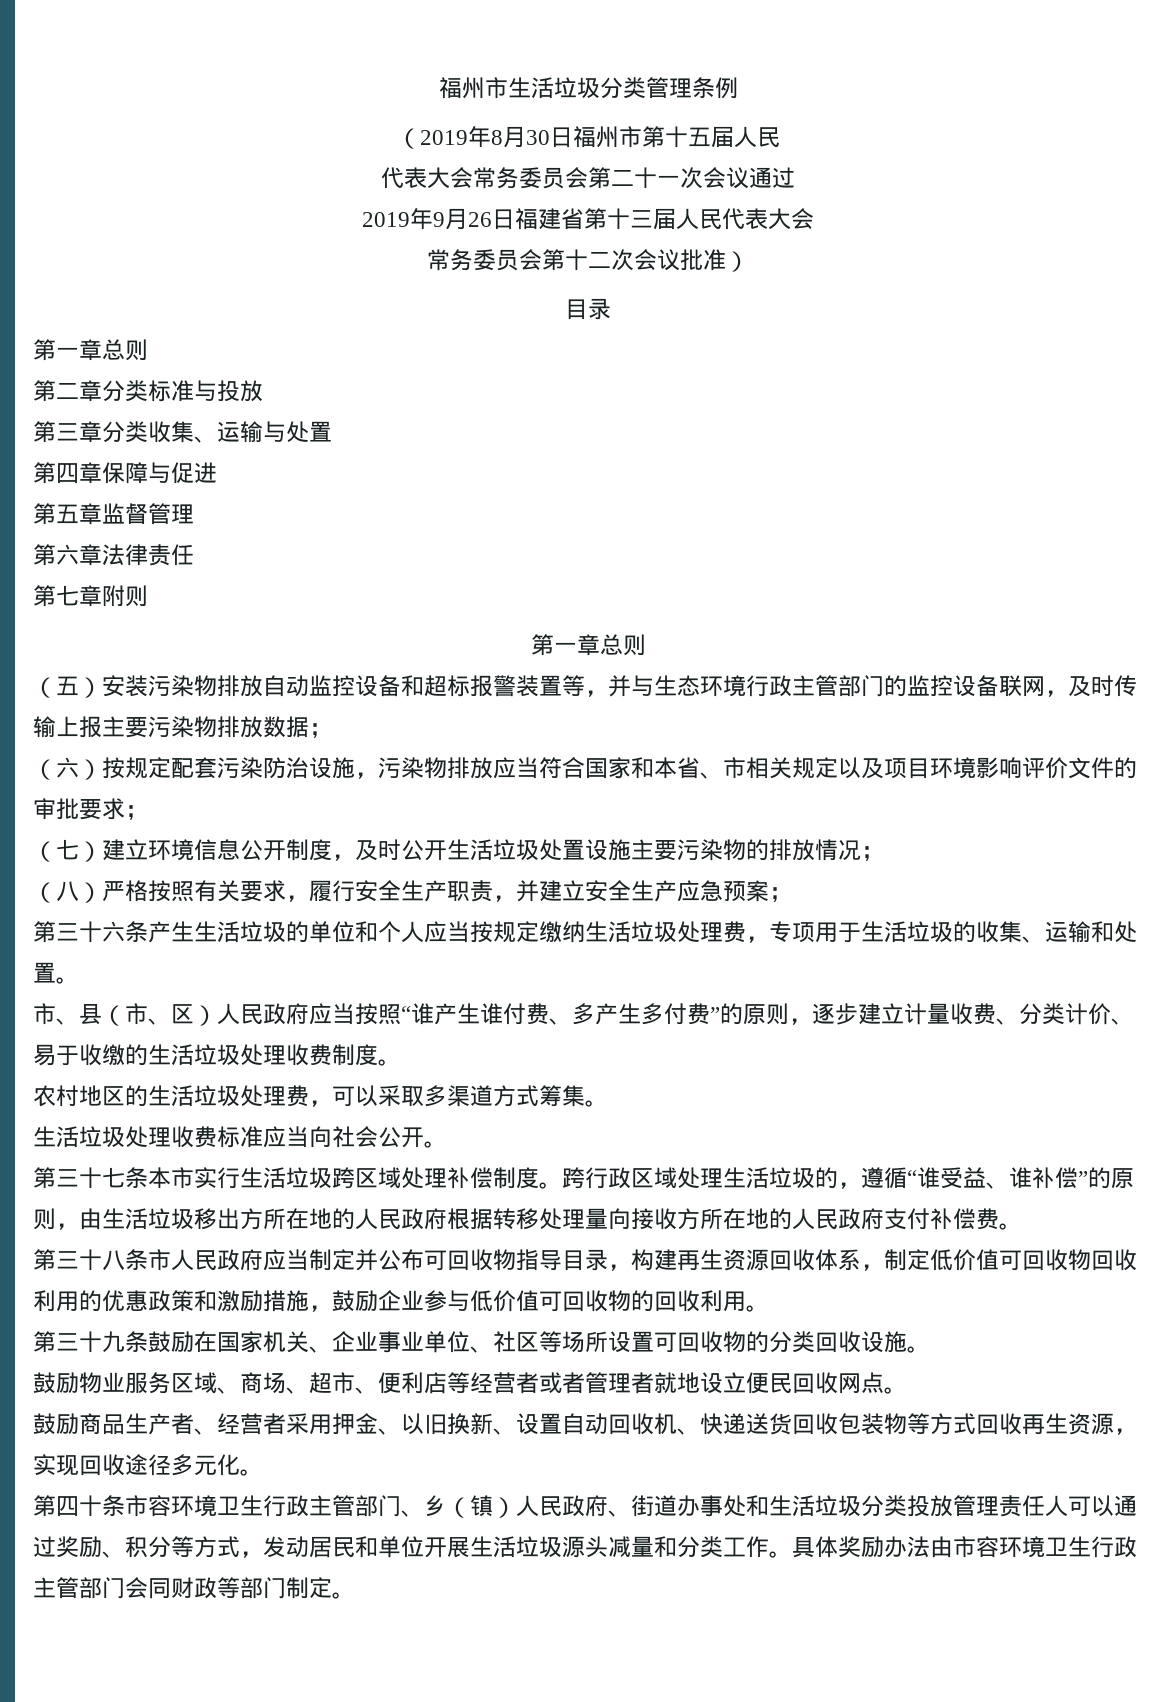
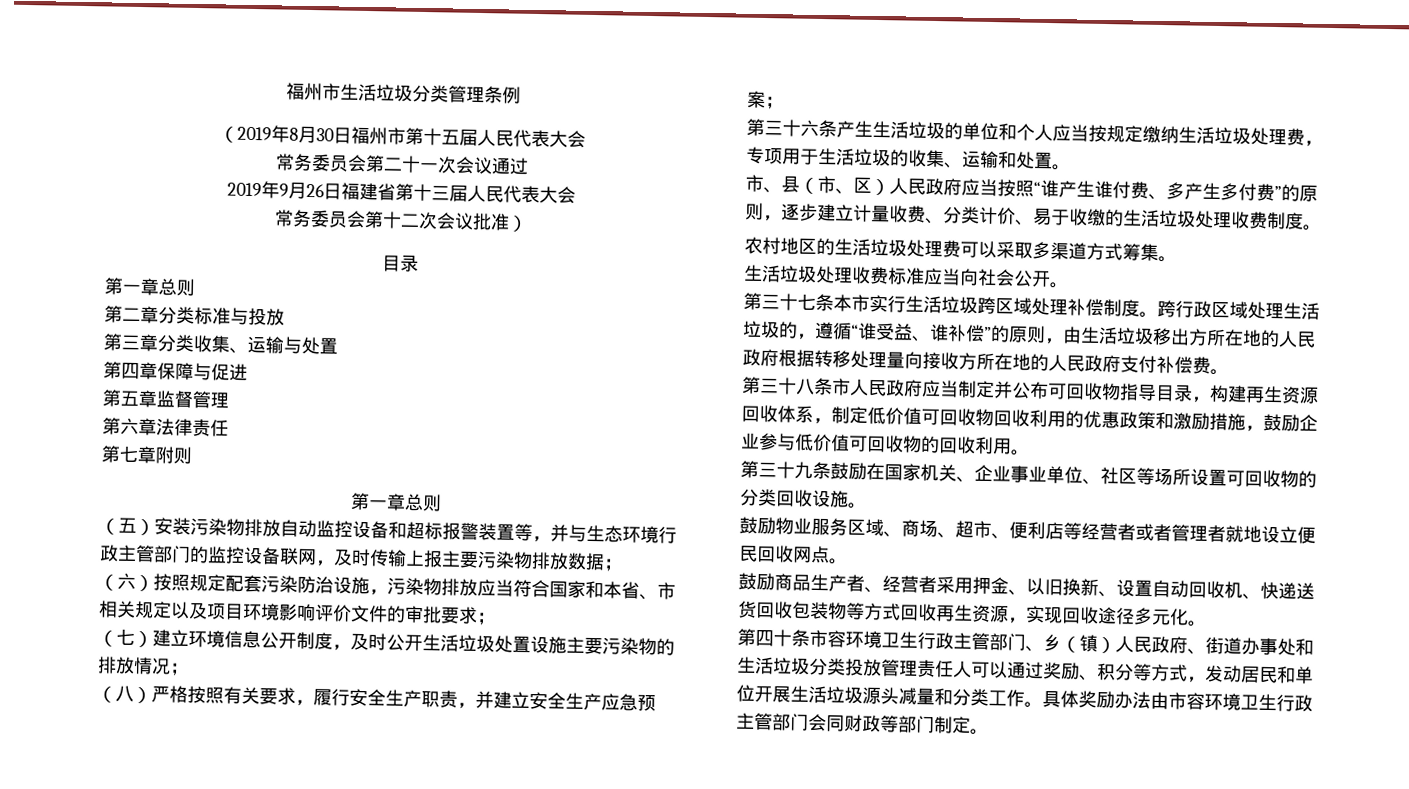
[381,167,473,189] // 代表大会 -> [512,129,586,148] 代表大会 //
(125, 768) none -> [171,574,190,591] 照
[309,1100,332,1107] ， -> (961, 249) none

